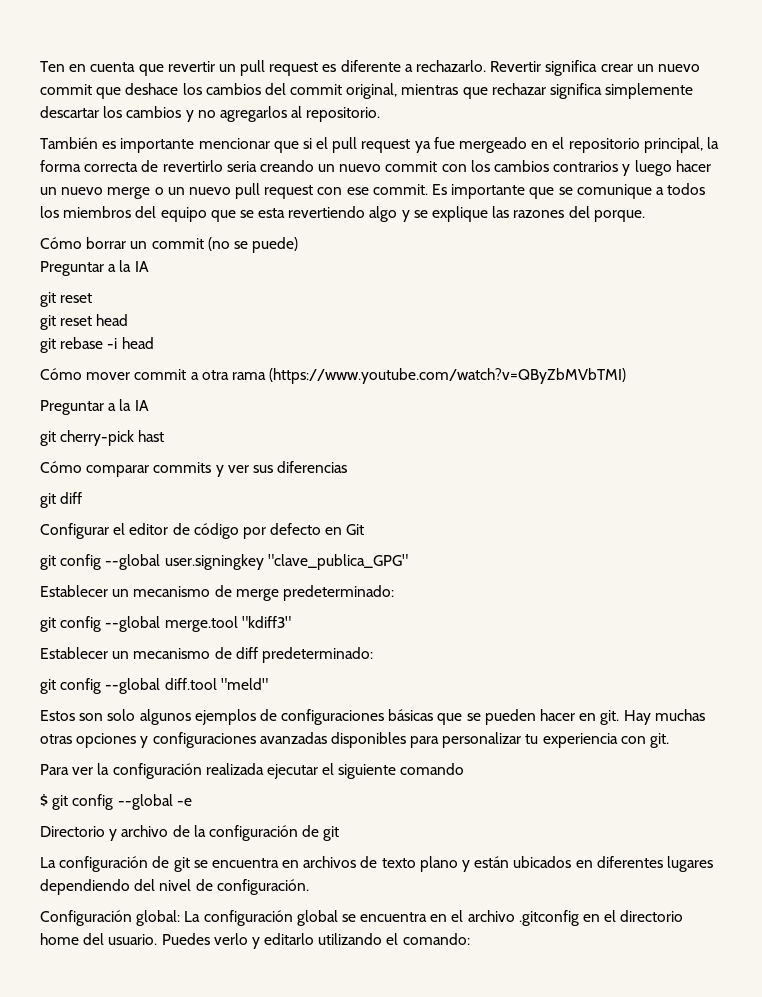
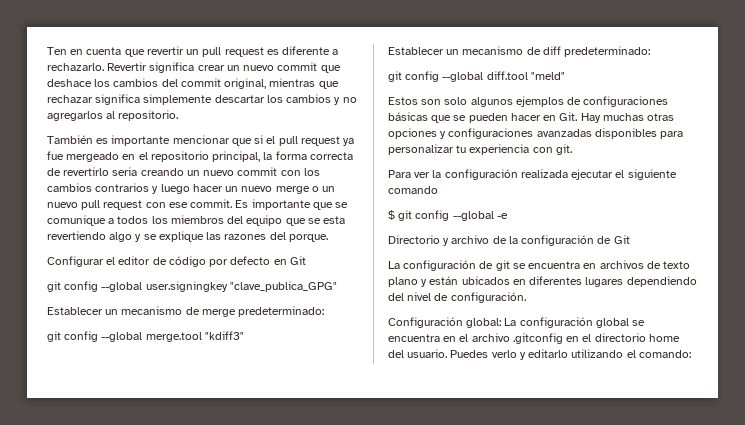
[40,237,299,253] [40,260,149,276] [40,292,93,307] [40,314,129,330] [40,337,154,353] [40,368,627,384] [40,399,149,415] [40,430,165,446] [40,461,348,477] [40,492,83,508] // Cómo borrar un commit (no se puede) // Preguntar a la IA // git reset // git reset head // git rebase -i head // Cómo mover commit a otra rama (https://www.youtube.com/watch?v=QByZbMVbTMI) // Preguntar a la IA // git cherry-pick hast // Cómo comparar commits y ver sus diferencias // git diff -> (328, 238) none
[600,710,620,725] git. -> [559,112,578,121] Git.
[323,826,340,841] git -> [613,235,630,244] Git

